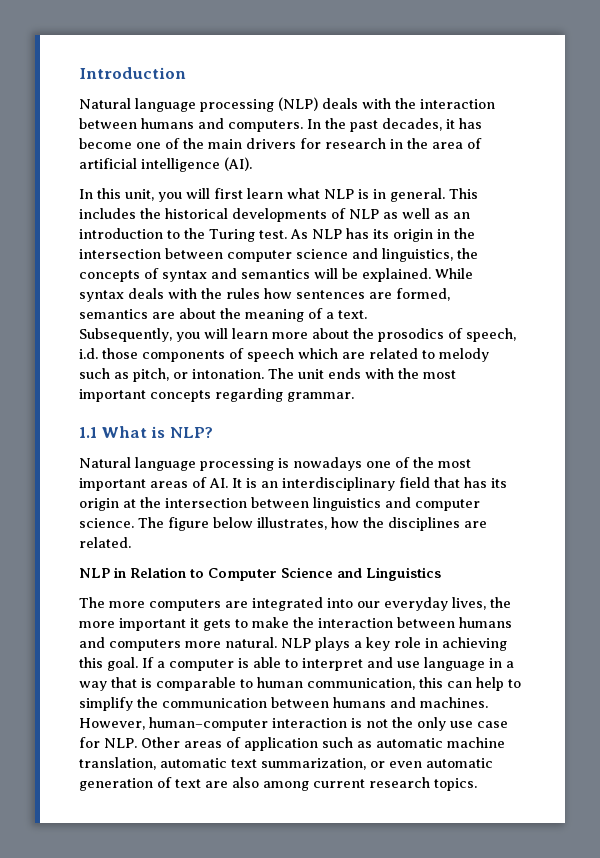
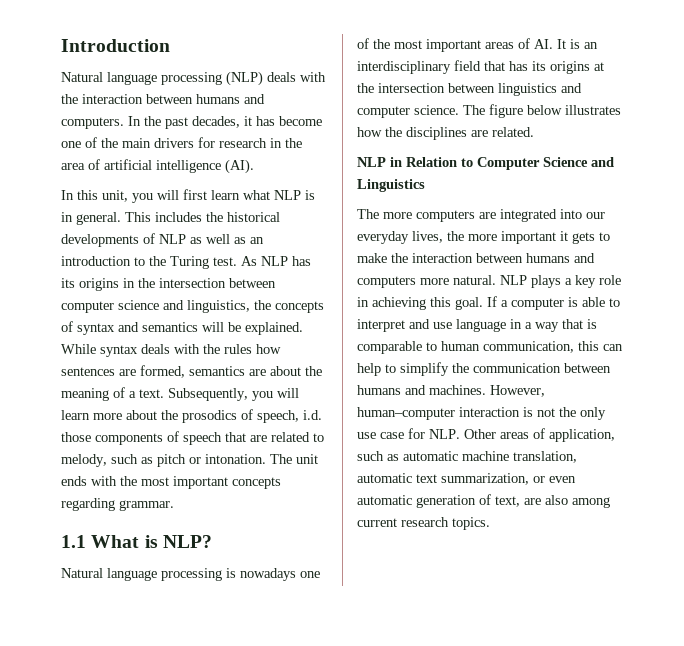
[393,229,433,242] origin -> [79,278,119,291] origins
(367, 314) // -> (164, 393) none
[298,348,338,359] which -> [225,432,246,442] that
[439,348,489,362] [79,368,169,382] melody such as pitch, -> [61,454,186,467] melody, such as pitch
[79,498,119,511] origin -> [550,61,590,74] origins
[257,517,327,530] illustrates, -> [565,105,621,115] illustrates
[243,737,318,751] application -> [549,429,615,442] application,
[175,779,201,788] text -> [495,496,520,507] text,

